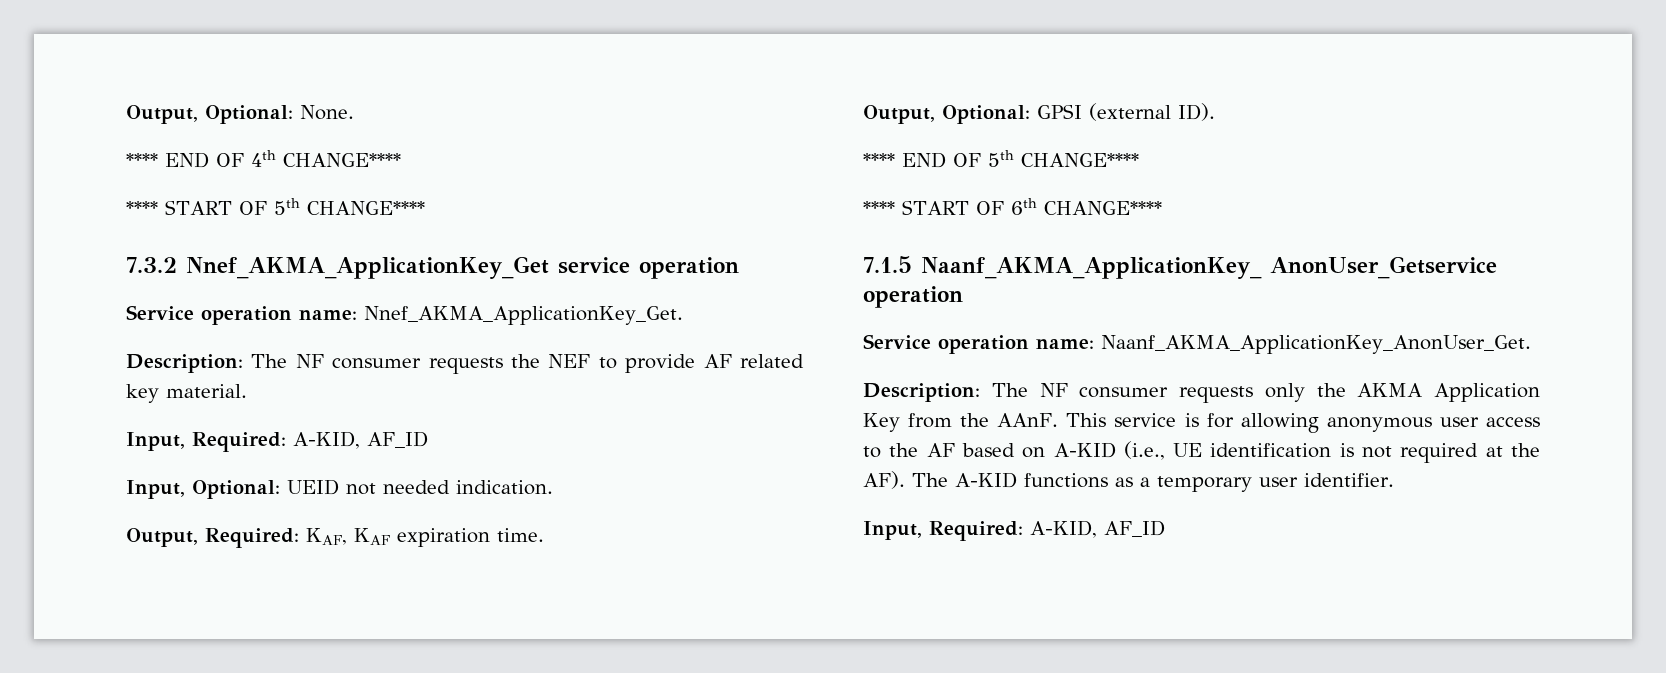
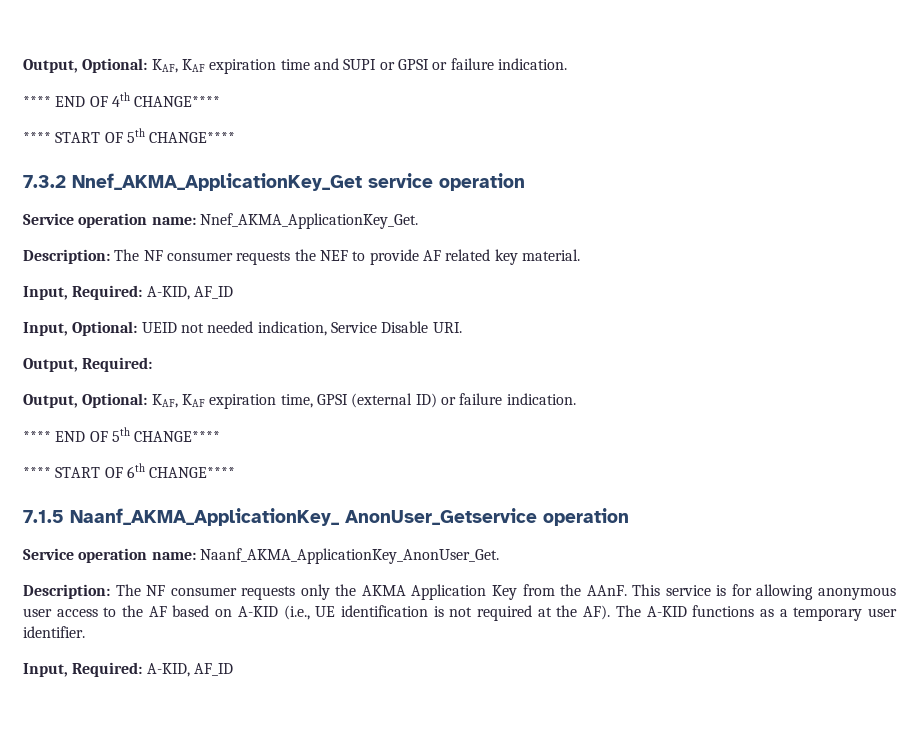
[126,105,354,124] Output, Optional: None. -> [23,58,567,74] Output, Optional: KAF, KAF expiration time and SUPI or GPSI or failure indication.
[456,480,553,495] indication. -> [257,321,462,336] indication, Service Disable URI.
[306,528,544,547] [863,103,1215,124] KAF, KAF expiration time. // Output, Optional: GPSI (external ID). -> [23,393,576,409] // Output, Optional: KAF, KAF expiration time, GPSI (external ID) or failure indication.

